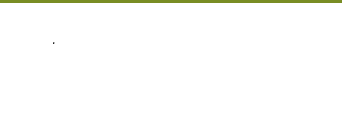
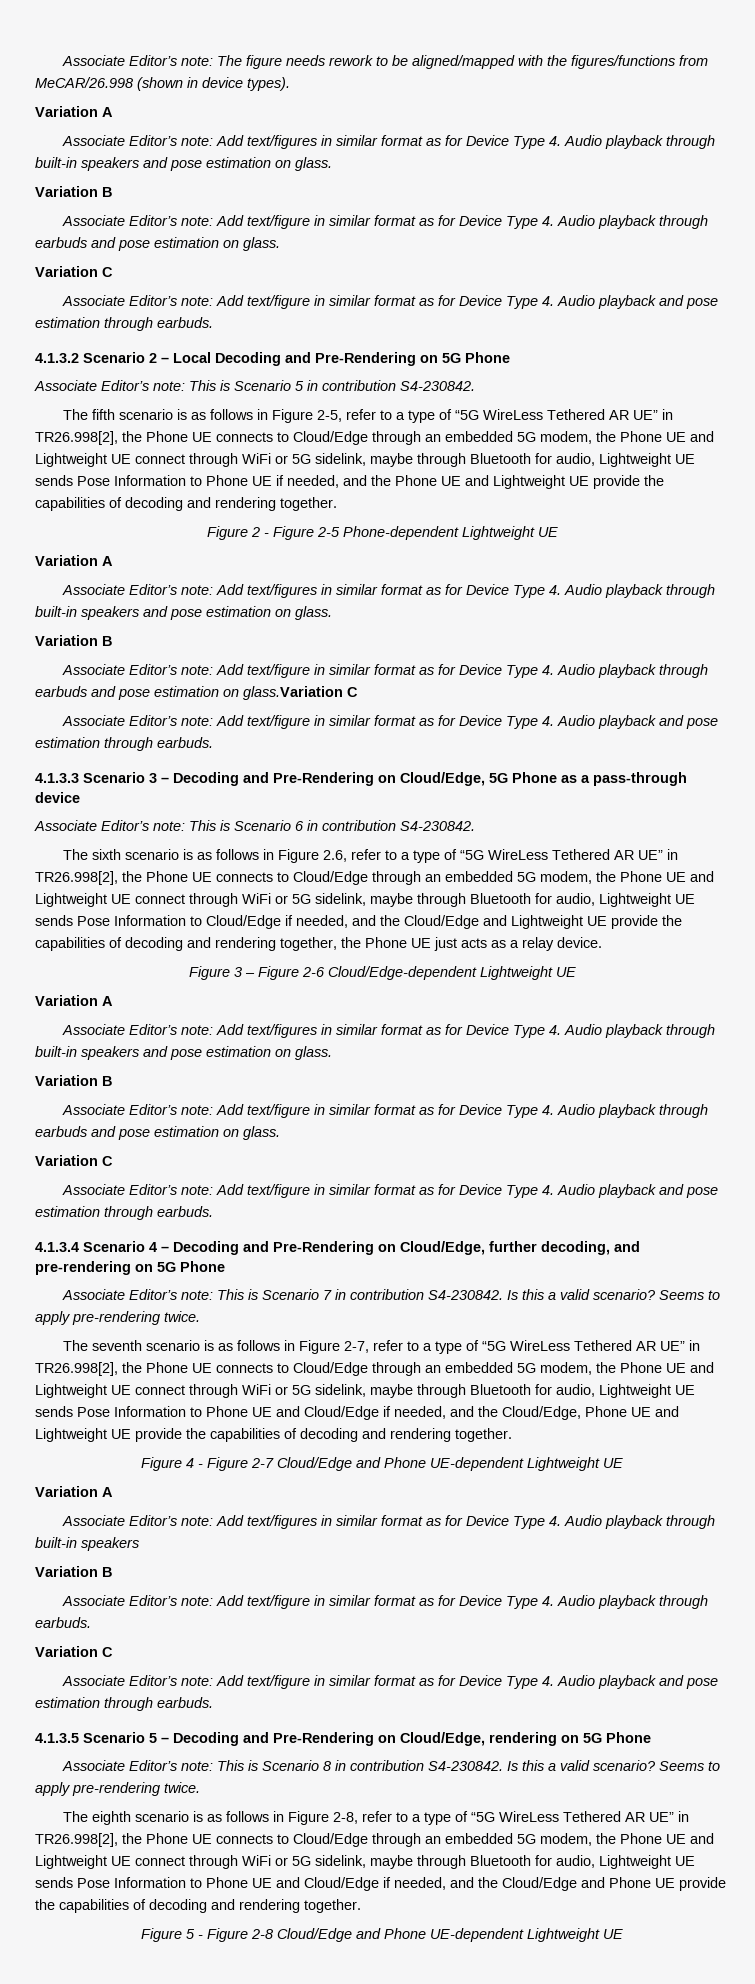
[53,42,56,44] . -> [62,55,709,69] [35,77,290,91] [35,106,113,117] [62,135,716,149] [35,157,332,171] [35,186,112,197] [62,215,709,229] [35,237,280,251] [35,266,113,277] [62,295,719,309] [35,317,213,331] [35,352,510,366] [34,380,475,391] [63,409,674,423] [35,431,714,445] [35,453,695,467] [35,475,664,489] [35,497,337,511] [206,526,558,540] [35,555,113,566] [62,584,716,598] [35,606,332,620] [35,635,112,646] [62,664,709,678] [35,686,358,700] [62,715,719,729] [35,737,213,751] [35,772,687,786] [35,792,80,803] [34,820,475,831] [63,849,679,863] [35,871,714,885] [35,893,695,907] [35,915,682,929] [35,937,602,951] [188,966,576,980] [35,995,113,1006] [62,1024,716,1038] [35,1046,332,1060] [35,1075,112,1086] [62,1104,709,1118] [35,1126,280,1140] [35,1155,113,1166] [62,1184,719,1198] [35,1206,213,1220] [35,1241,640,1255] [35,1261,225,1275] [62,1289,721,1300] [35,1311,200,1325] [63,1340,701,1354] [35,1362,714,1376] [35,1384,695,1398] [35,1406,679,1420] [35,1428,512,1442] [141,1457,623,1471] [35,1486,113,1497] [62,1515,716,1529] [35,1537,139,1551] [35,1566,112,1577] [62,1595,709,1609] [35,1617,91,1628] [35,1646,113,1657] [62,1675,719,1689] [35,1697,213,1711] [35,1732,651,1746] [62,1760,721,1771] [35,1782,200,1796] [63,1811,690,1825] [35,1833,714,1847] [35,1855,695,1869] [35,1877,726,1891] [35,1899,361,1913] [141,1928,623,1942] Associate Editor’s note: The figure needs rework to be aligned/mapped with the figures/functions from MeCAR/26.998 (shown in device types). // Variation A // Associate Editor’s note: Add text/figures in similar format as for Device Type 4. Audio playback through built-in speakers and pose estimation on glass. // Variation B // Associate Editor’s note: Add text/figure in similar format as for Device Type 4. Audio playback through earbuds and pose estimation on glass. // Variation C // Associate Editor’s note: Add text/figure in similar format as for Device Type 4. Audio playback and pose estimation through earbuds. // 4.1.3.2 Scenario 2 – Local Decoding and Pre-Rendering on 5G Phone // Associate Editor’s note: This is Scenario 5 in contribution S4-230842. // The fifth scenario is as follows in Figure 2-5, refer to a type of “5G WireLess Tethered AR UE” in TR26.998[2], the Phone UE connects to Cloud/Edge through an embedded 5G modem, the Phone UE and Lightweight UE connect through WiFi or 5G sidelink, maybe through Bluetooth for audio, Lightweight UE sends Pose Information to Phone UE if needed, and the Phone UE and Lightweight UE provide the capabilities of decoding and rendering together. // Figure 2 - Figure 2-5 Phone-dependent Lightweight UE // Variation A // Associate Editor’s note: Add text/figures in similar format as for Device Type 4. Audio playback through built-in speakers and pose estimation on glass. // Variation B // Associate Editor’s note: Add text/figure in similar format as for Device Type 4. Audio playback through earbuds and pose estimation on glass.Variation C // Associate Editor’s note: Add text/figure in similar format as for Device Type 4. Audio playback and pose estimation through earbuds. // 4.1.3.3 Scenario 3 – Decoding and Pre-Rendering on Cloud/Edge, 5G Phone as a pass-through device // Associate Editor’s note: This is Scenario 6 in contribution S4-230842. // The sixth scenario is as follows in Figure 2.6, refer to a type of “5G WireLess Tethered AR UE” in TR26.998[2], the Phone UE connects to Cloud/Edge through an embedded 5G modem, the Phone UE and Lightweight UE connect through WiFi or 5G sidelink, maybe through Bluetooth for audio, Lightweight UE sends Pose Information to Cloud/Edge if needed, and the Cloud/Edge and Lightweight UE provide the capabilities of decoding and rendering together, the Phone UE just acts as a relay device. // Figure 3 – Figure 2-6 Cloud/Edge-dependent Lightweight UE // Variation A // Associate Editor’s note: Add text/figures in similar format as for Device Type 4. Audio playback through built-in speakers and pose estimation on glass. // Variation B // Associate Editor’s note: Add text/figure in similar format as for Device Type 4. Audio playback through earbuds and pose estimation on glass. // Variation C // Associate Editor’s note: Add text/figure in similar format as for Device Type 4. Audio playback and pose estimation through earbuds. // 4.1.3.4 Scenario 4 – Decoding and Pre-Rendering on Cloud/Edge, further decoding, and pre-rendering on 5G Phone // Associate Editor’s note: This is Scenario 7 in contribution S4-230842. Is this a valid scenario? Seems to apply pre-rendering twice. // The seventh scenario is as follows in Figure 2-7, refer to a type of “5G WireLess Tethered AR UE” in TR26.998[2], the Phone UE connects to Cloud/Edge through an embedded 5G modem, the Phone UE and Lightweight UE connect through WiFi or 5G sidelink, maybe through Bluetooth for audio, Lightweight UE sends Pose Information to Phone UE and Cloud/Edge if needed, and the Cloud/Edge, Phone UE and Lightweight UE provide the capabilities of decoding and rendering together. // Figure 4 - Figure 2-7 Cloud/Edge and Phone UE-dependent Lightweight UE // Variation A // Associate Editor’s note: Add text/figures in similar format as for Device Type 4. Audio playback through built-in speakers // Variation B // Associate Editor’s note: Add text/figure in similar format as for Device Type 4. Audio playback through earbuds. // Variation C // Associate Editor’s note: Add text/figure in similar format as for Device Type 4. Audio playback and pose estimation through earbuds. // 4.1.3.5 Scenario 5 – Decoding and Pre-Rendering on Cloud/Edge, rendering on 5G Phone // Associate Editor’s note: This is Scenario 8 in contribution S4-230842. Is this a valid scenario? Seems to apply pre-rendering twice. // The eighth scenario is as follows in Figure 2-8, refer to a type of “5G WireLess Tethered AR UE” in TR26.998[2], the Phone UE connects to Cloud/Edge through an embedded 5G modem, the Phone UE and Lightweight UE connect through WiFi or 5G sidelink, maybe through Bluetooth for audio, Lightweight UE sends Pose Information to Phone UE and Cloud/Edge if needed, and the Cloud/Edge and Phone UE provide the capabilities of decoding and rendering together. // Figure 5 - Figure 2-8 Cloud/Edge and Phone UE-dependent Lightweight UE

